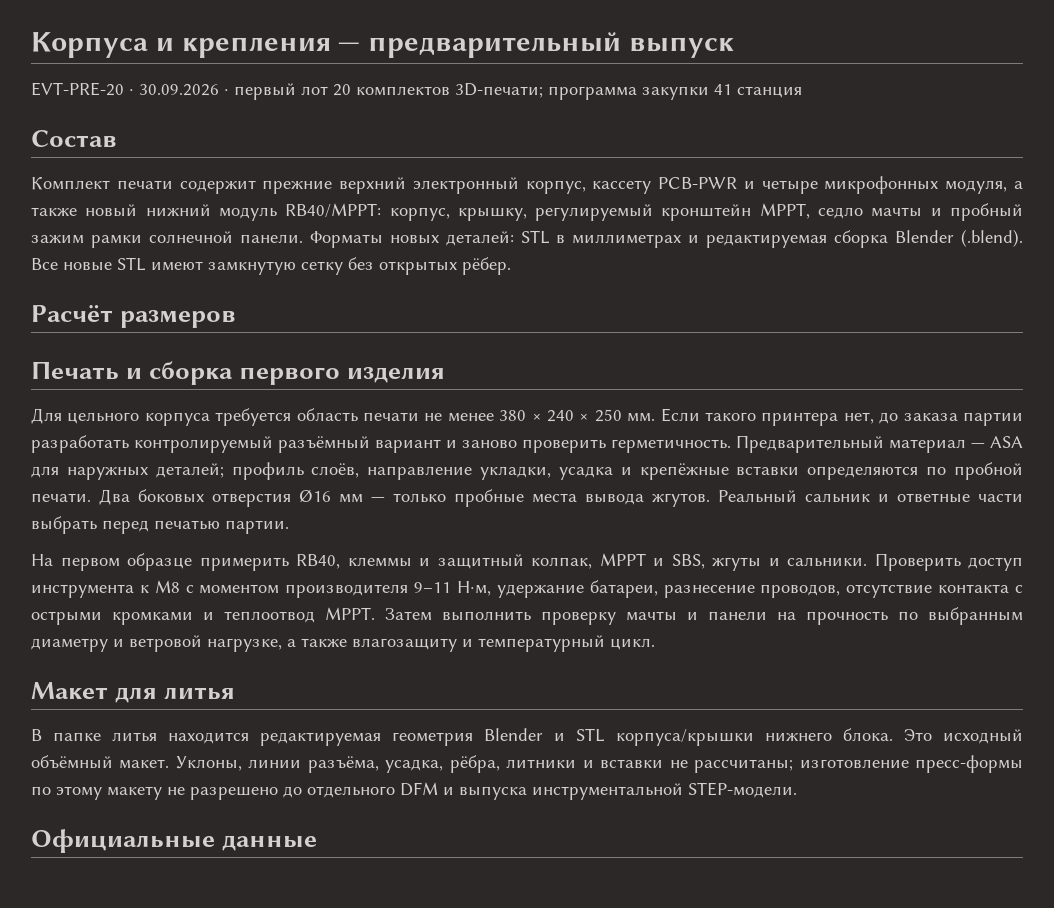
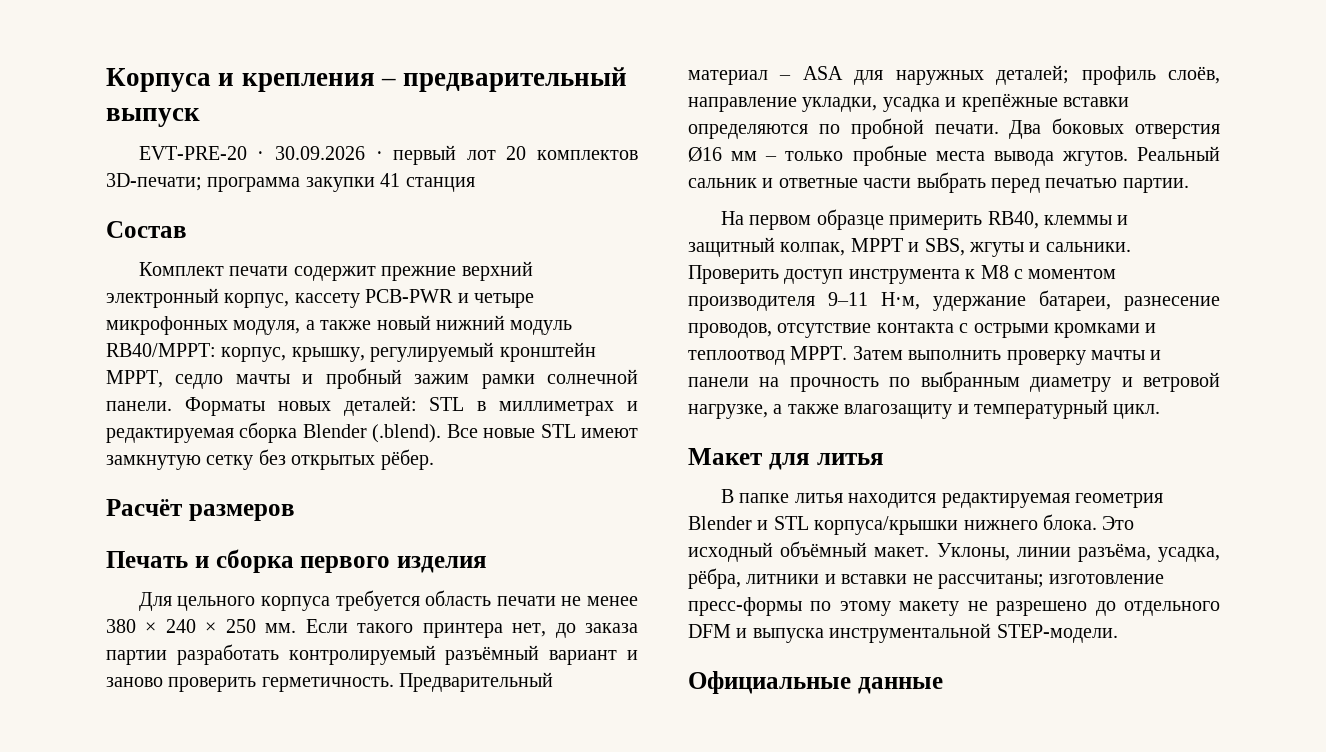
[338,42,361,51] — -> [380,78,396,86] –
[971,443,985,448] — -> [779,75,792,80] –
[371,497,385,502] — -> [765,156,778,161] –

